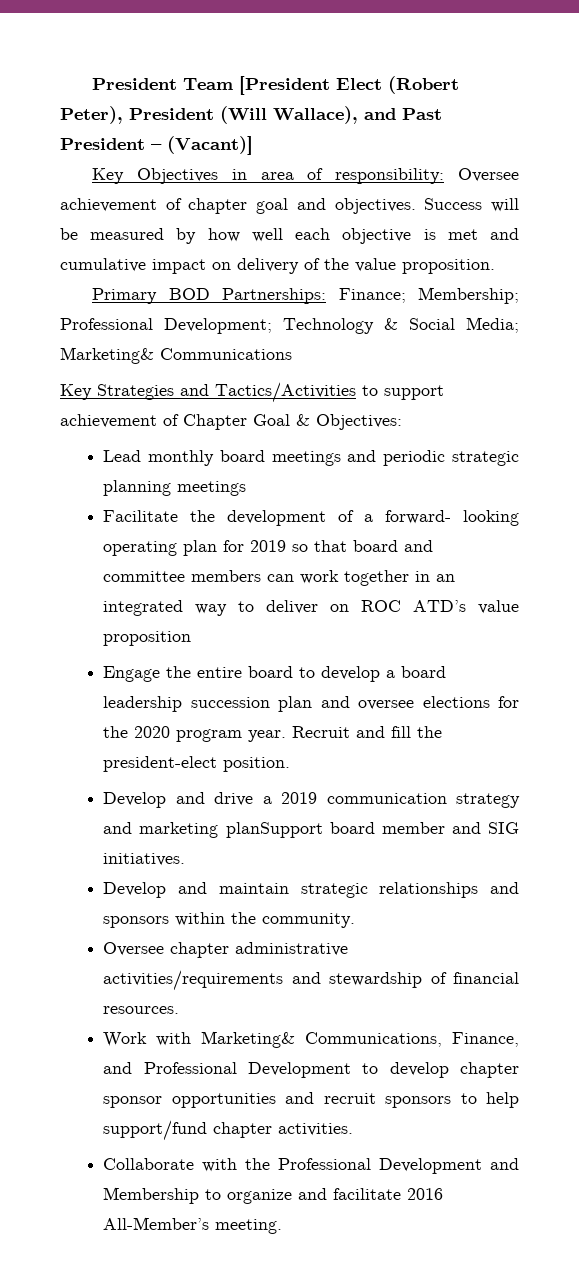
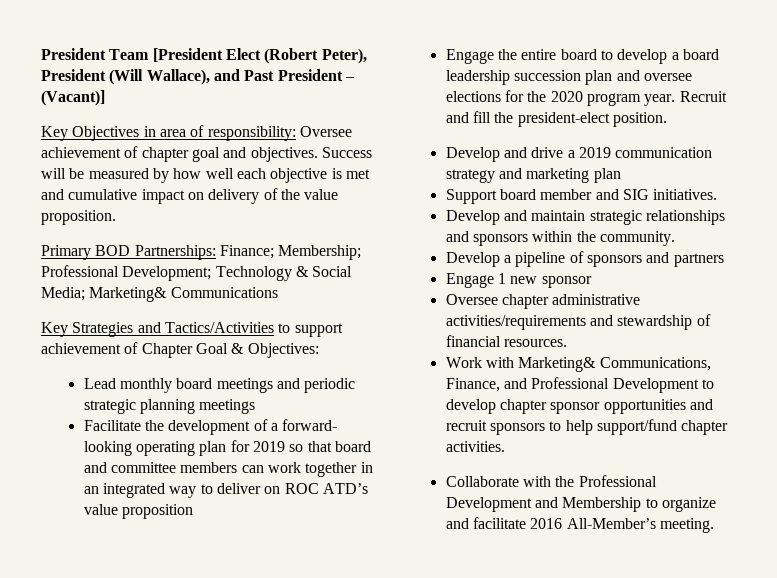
[225,822,323,838] planSupport -> [593,168,621,183] [445,189,497,204] plan // Support
(356, 920) none -> [445,251,724,267] [445,273,592,288] // Develop a pipeline of sponsors and partners // Engage 1 new sponsor

